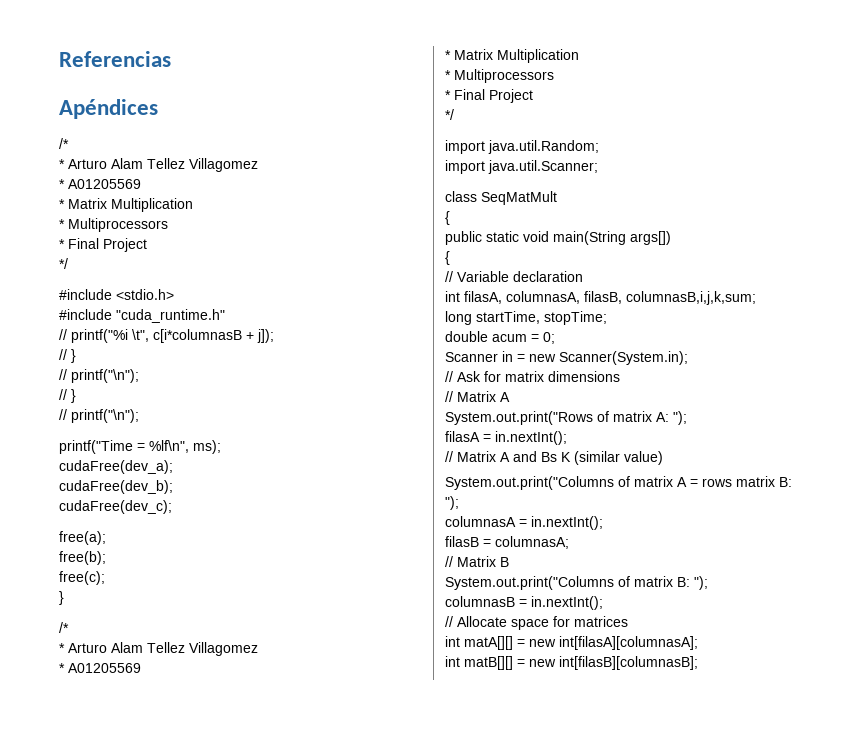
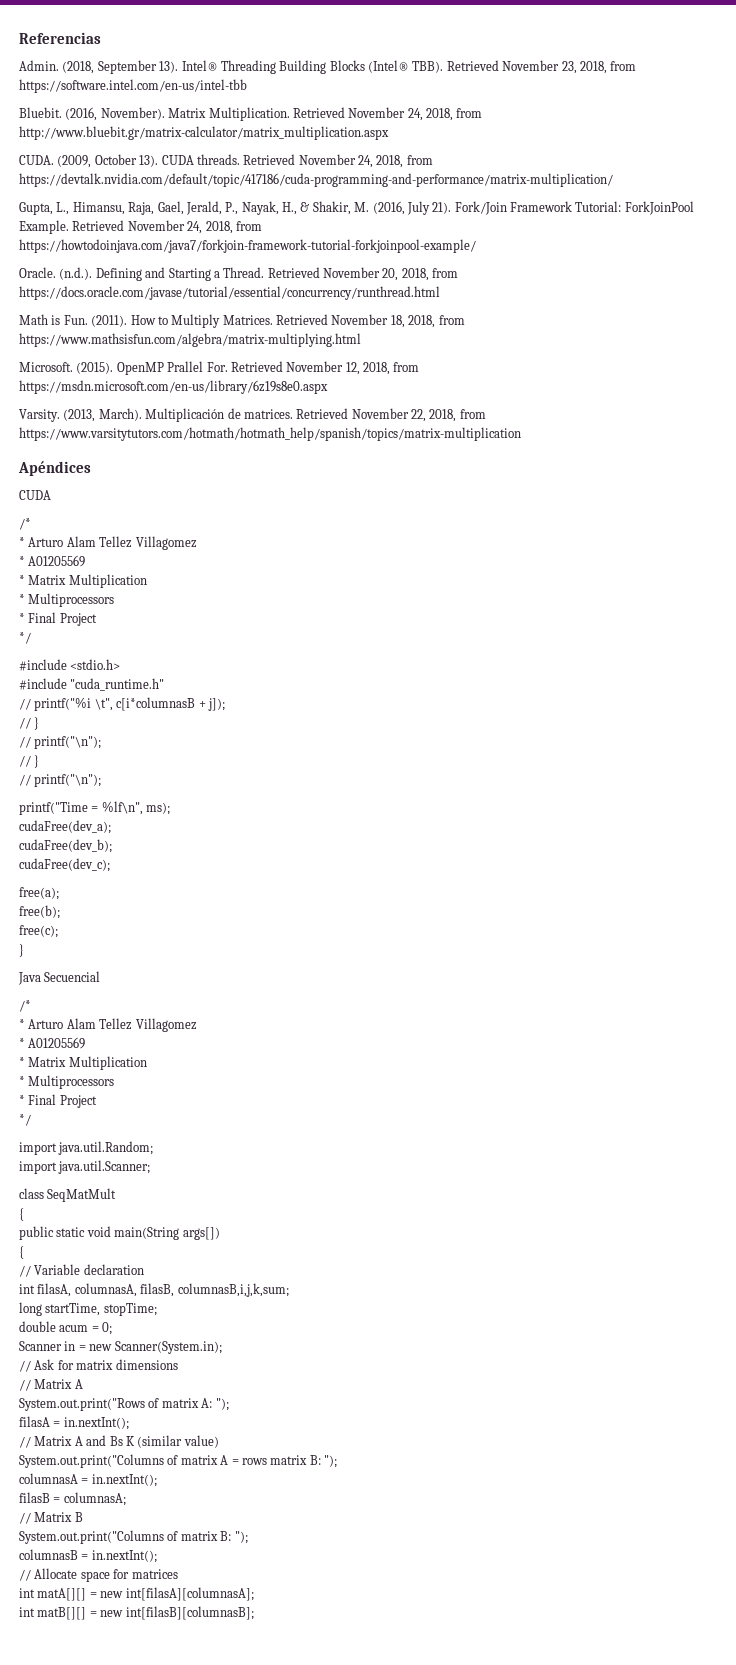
(171, 59) none -> [19,60,637,74] [19,79,247,93] [19,107,483,121] [19,126,389,140] [19,154,433,168] [19,173,613,187] [19,201,694,215] [19,220,262,234] [19,239,476,253] [19,267,459,281] [19,286,440,300] [19,314,465,328] [19,333,361,347] [19,361,420,375] [19,380,328,394] [19,408,486,422] [19,427,521,441] // Admin. (2018, September 13). Intel® Threading Building Blocks (Intel® TBB). Retrieved November 23, 2018, from https://software.intel.com/en-us/intel-tbb // Bluebit. (2016, November). Matrix Multiplication. Retrieved November 24, 2018, from http://www.bluebit.gr/matrix-calculator/matrix_multiplication.aspx // CUDA. (2009, October 13). CUDA threads. Retrieved November 24, 2018, from https://devtalk.nvidia.com/default/topic/417186/cuda-programming-and-performance/matrix-multiplication/ // Gupta, L., Himansu, Raja, Gael, Jerald, P., Nayak, H., & Shakir, M. (2016, July 21). Fork/Join Framework Tutorial: ForkJoinPool Example. Retrieved November 24, 2018, from https://howtodoinjava.com/java7/forkjoin-framework-tutorial-forkjoinpool-example/ // Oracle. (n.d.). Defining and Starting a Thread. Retrieved November 20, 2018, from https://docs.oracle.com/javase/tutorial/essential/concurrency/runthread.html // Math is Fun. (2011). How to Multiply Matrices. Retrieved November 18, 2018, from https://www.mathsisfun.com/algebra/matrix-multiplying.html // Microsoft. (2015). OpenMP Prallel For. Retrieved November 12, 2018, from https://msdn.microsoft.com/en-us/library/6z19s8e0.aspx // Varsity. (2013, March). Multiplicación de matrices. Retrieved November 22, 2018, from https://www.varsitytutors.com/hotmath/hotmath_help/spanish/topics/matrix-multiplication
(158, 109) none -> [19,490,51,500] // CUDA
(64, 598) none -> [18,971,101,985] // Java Secuencial

